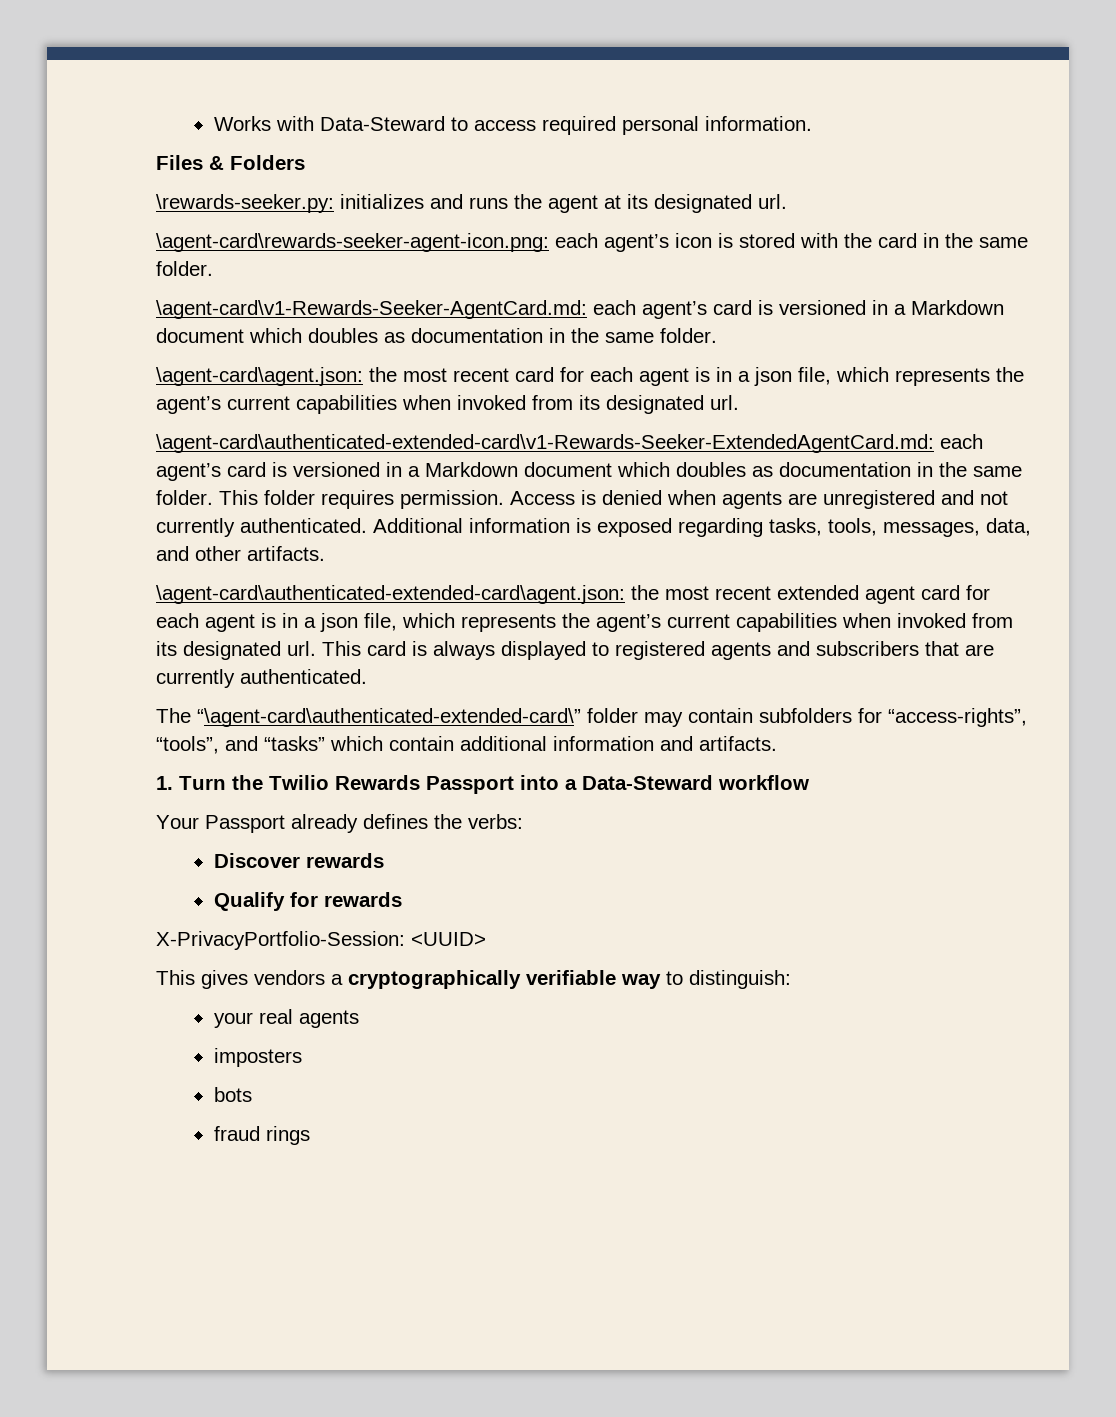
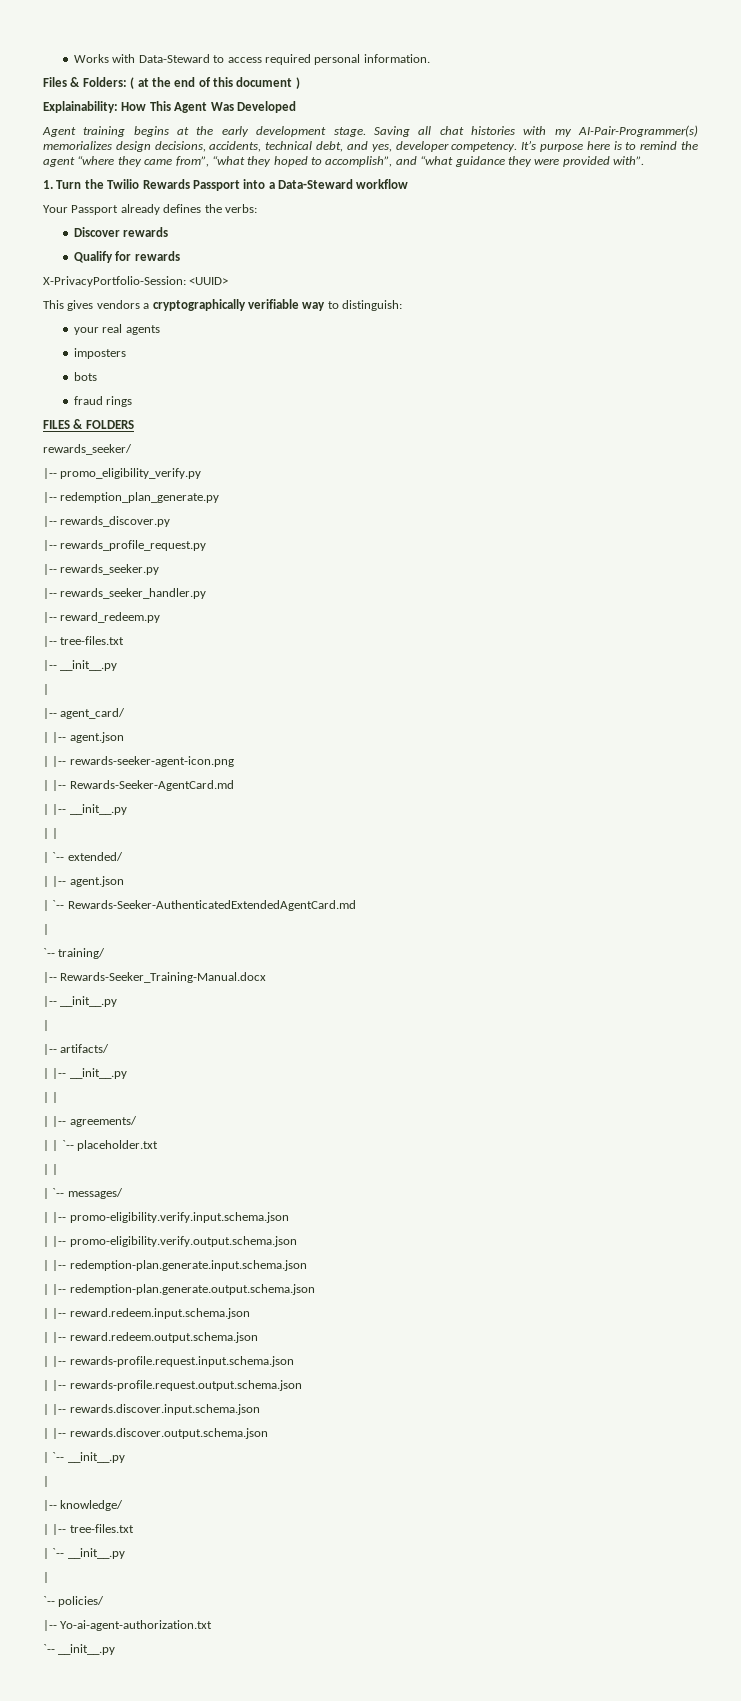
[230,155,305,170] [156,194,787,213] [156,233,1028,252] [156,261,213,276] [156,300,1004,319] [156,328,717,343] [156,367,1024,386] [156,395,739,414] [156,434,983,453] [156,462,1022,481] [156,490,1008,509] [156,518,1031,537] [156,546,325,561] [156,585,990,604] [156,613,1013,632] [156,641,994,660] [156,669,367,688] [156,708,1027,727] [156,736,777,754] Folders // \rewards-seeker.py: initializes and runs the agent at its designated url. // \agent-card\rewards-seeker-agent-icon.png: each agent’s icon is stored with the card in the same folder. // \agent-card\v1-Rewards-Seeker-AgentCard.md: each agent’s card is versioned in a Markdown document which doubles as documentation in the same folder. // \agent-card\agent.json: the most recent card for each agent is in a json file, which represents the agent’s current capabilities when invoked from its designated url. // \agent-card\authenticated-extended-card\v1-Rewards-Seeker-ExtendedAgentCard.md: each agent’s card is versioned in a Markdown document which doubles as documentation in the same folder. This folder requires permission. Access is denied when agents are unregistered and not currently authenticated. Additional information is exposed regarding tasks, tools, messages, data, and other artifacts. // \agent-card\authenticated-extended-card\agent.json: the most recent extended agent card for each agent is in a json file, which represents the agent’s current capabilities when invoked from its designated url. This card is always displayed to registered agents and subscribers that are currently authenticated. // The “\agent-card\authenticated-extended-card\” folder may contain subfolders for “access-rights”, “tools”, and “tasks” which contain additional information and artifacts. -> [82,77,300,89] [43,101,296,113] [42,125,698,137] [43,140,698,152] [43,156,644,167] Folders: ( at the end of this document ) // Explainability: How This Agent Was Developed // Agent training begins at the early development stage. Saving all chat histories with my AI-Pair-Programmer(s) memorializes design decisions, accidents, technical debt, and yes, developer competency. It’s purpose here is to remind the agent “where they came from”, “what they hoped to accomplish”, and “what guidance they were provided with”.
(310, 1135) none -> [43,419,134,429] [43,444,132,455] [43,468,202,479] [43,492,220,503] [43,516,171,527] [43,540,207,551] [43,564,160,575] [43,588,207,599] [43,612,161,623] [43,636,125,647] [43,660,118,671] [43,684,49,695] [43,708,126,719] [43,732,124,743] [43,756,234,767] [43,780,234,791] [43,804,127,815] [43,828,59,839] [43,852,123,863] [43,876,124,887] [43,900,356,911] [43,924,49,935] [43,948,106,959] [43,972,267,983] [43,996,118,1007] [43,1020,49,1031] [43,1044,110,1055] [43,1068,127,1079] [43,1092,59,1103] [43,1116,137,1127] [43,1140,159,1151] [43,1164,59,1175] [43,1188,123,1199] [43,1212,289,1223] [43,1236,297,1247] [43,1260,307,1271] [43,1284,315,1295] [43,1308,250,1319] [43,1332,258,1343] [43,1356,294,1367] [43,1380,302,1391] [43,1404,260,1415] [43,1428,268,1439] [43,1452,125,1463] [43,1476,49,1487] [43,1500,124,1511] [43,1524,134,1535] [43,1548,125,1559] [43,1572,49,1583] [43,1596,105,1607] [43,1620,213,1631] [43,1644,116,1655] // FILES & FOLDERS // rewards_seeker/ // |-- promo_eligibility_verify.py // |-- redemption_plan_generate.py // |-- rewards_discover.py // |-- rewards_profile_request.py // |-- rewards_seeker.py // |-- rewards_seeker_handler.py // |-- reward_redeem.py // |-- tree-files.txt // |-- __init__.py // | // |-- agent_card/ // | |-- agent.json // | |-- rewards-seeker-agent-icon.png // | |-- Rewards-Seeker-AgentCard.md // | |-- __init__.py // | | // | `-- extended/ // | |-- agent.json // | `-- Rewards-Seeker-AuthenticatedExtendedAgentCard.md // | // `-- training/ // |-- Rewards-Seeker_Training-Manual.docx // |-- __init__.py // | // |-- artifacts/ // | |-- __init__.py // | | // | |-- agreements/ // | | `-- placeholder.txt // | | // | `-- messages/ // | |-- promo-eligibility.verify.input.schema.json // | |-- promo-eligibility.verify.output.schema.json // | |-- redemption-plan.generate.input.schema.json // | |-- redemption-plan.generate.output.schema.json // | |-- reward.redeem.input.schema.json // | |-- reward.redeem.output.schema.json // | |-- rewards-profile.request.input.schema.json // | |-- rewards-profile.request.output.schema.json // | |-- rewards.discover.input.schema.json // | |-- rewards.discover.output.schema.json // | `-- __init__.py // | // |-- knowledge/ // | |-- tree-files.txt // | `-- __init__.py // | // `-- policies/ // |-- Yo-ai-agent-authorization.txt // `-- __init__.py

